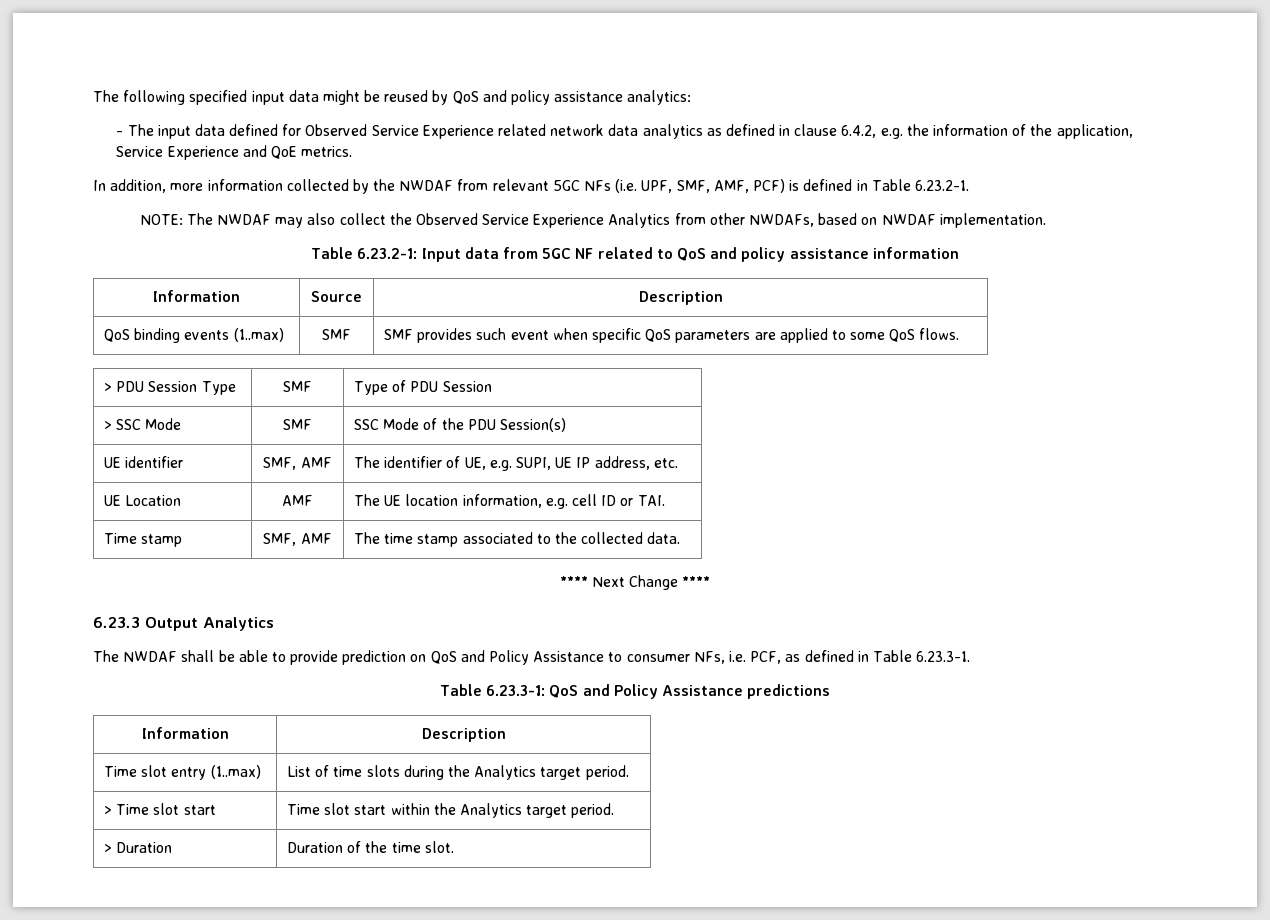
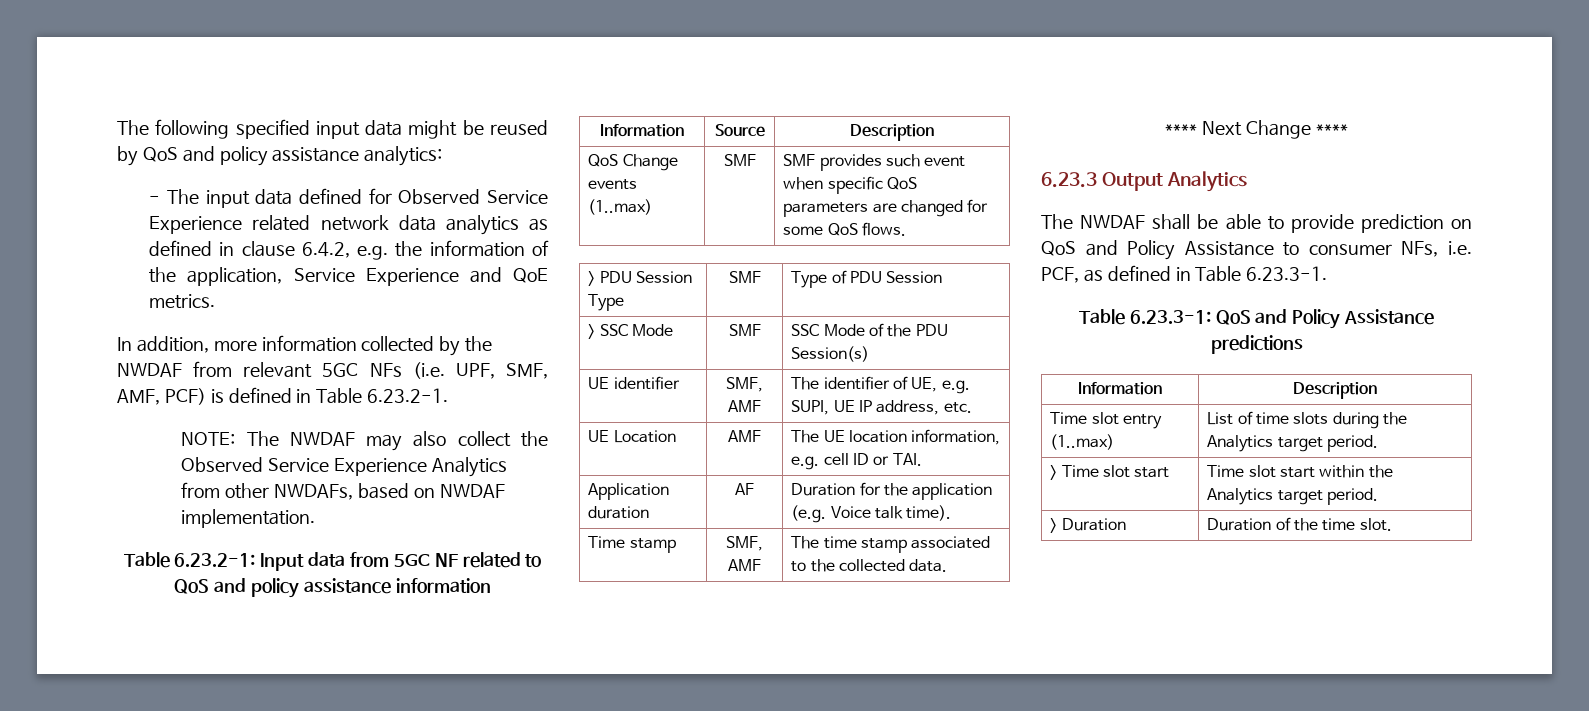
[134,328,181,343] binding -> [622,154,678,171] Change
[779,328,846,343] applied to -> [901,199,989,217] changed for
(666, 500) none -> [588,483,670,500] [588,506,650,519] [735,483,754,495] [791,482,993,500] [791,505,952,523] // Application duration | AF | Duration for the application (e.g. Voice talk time).

